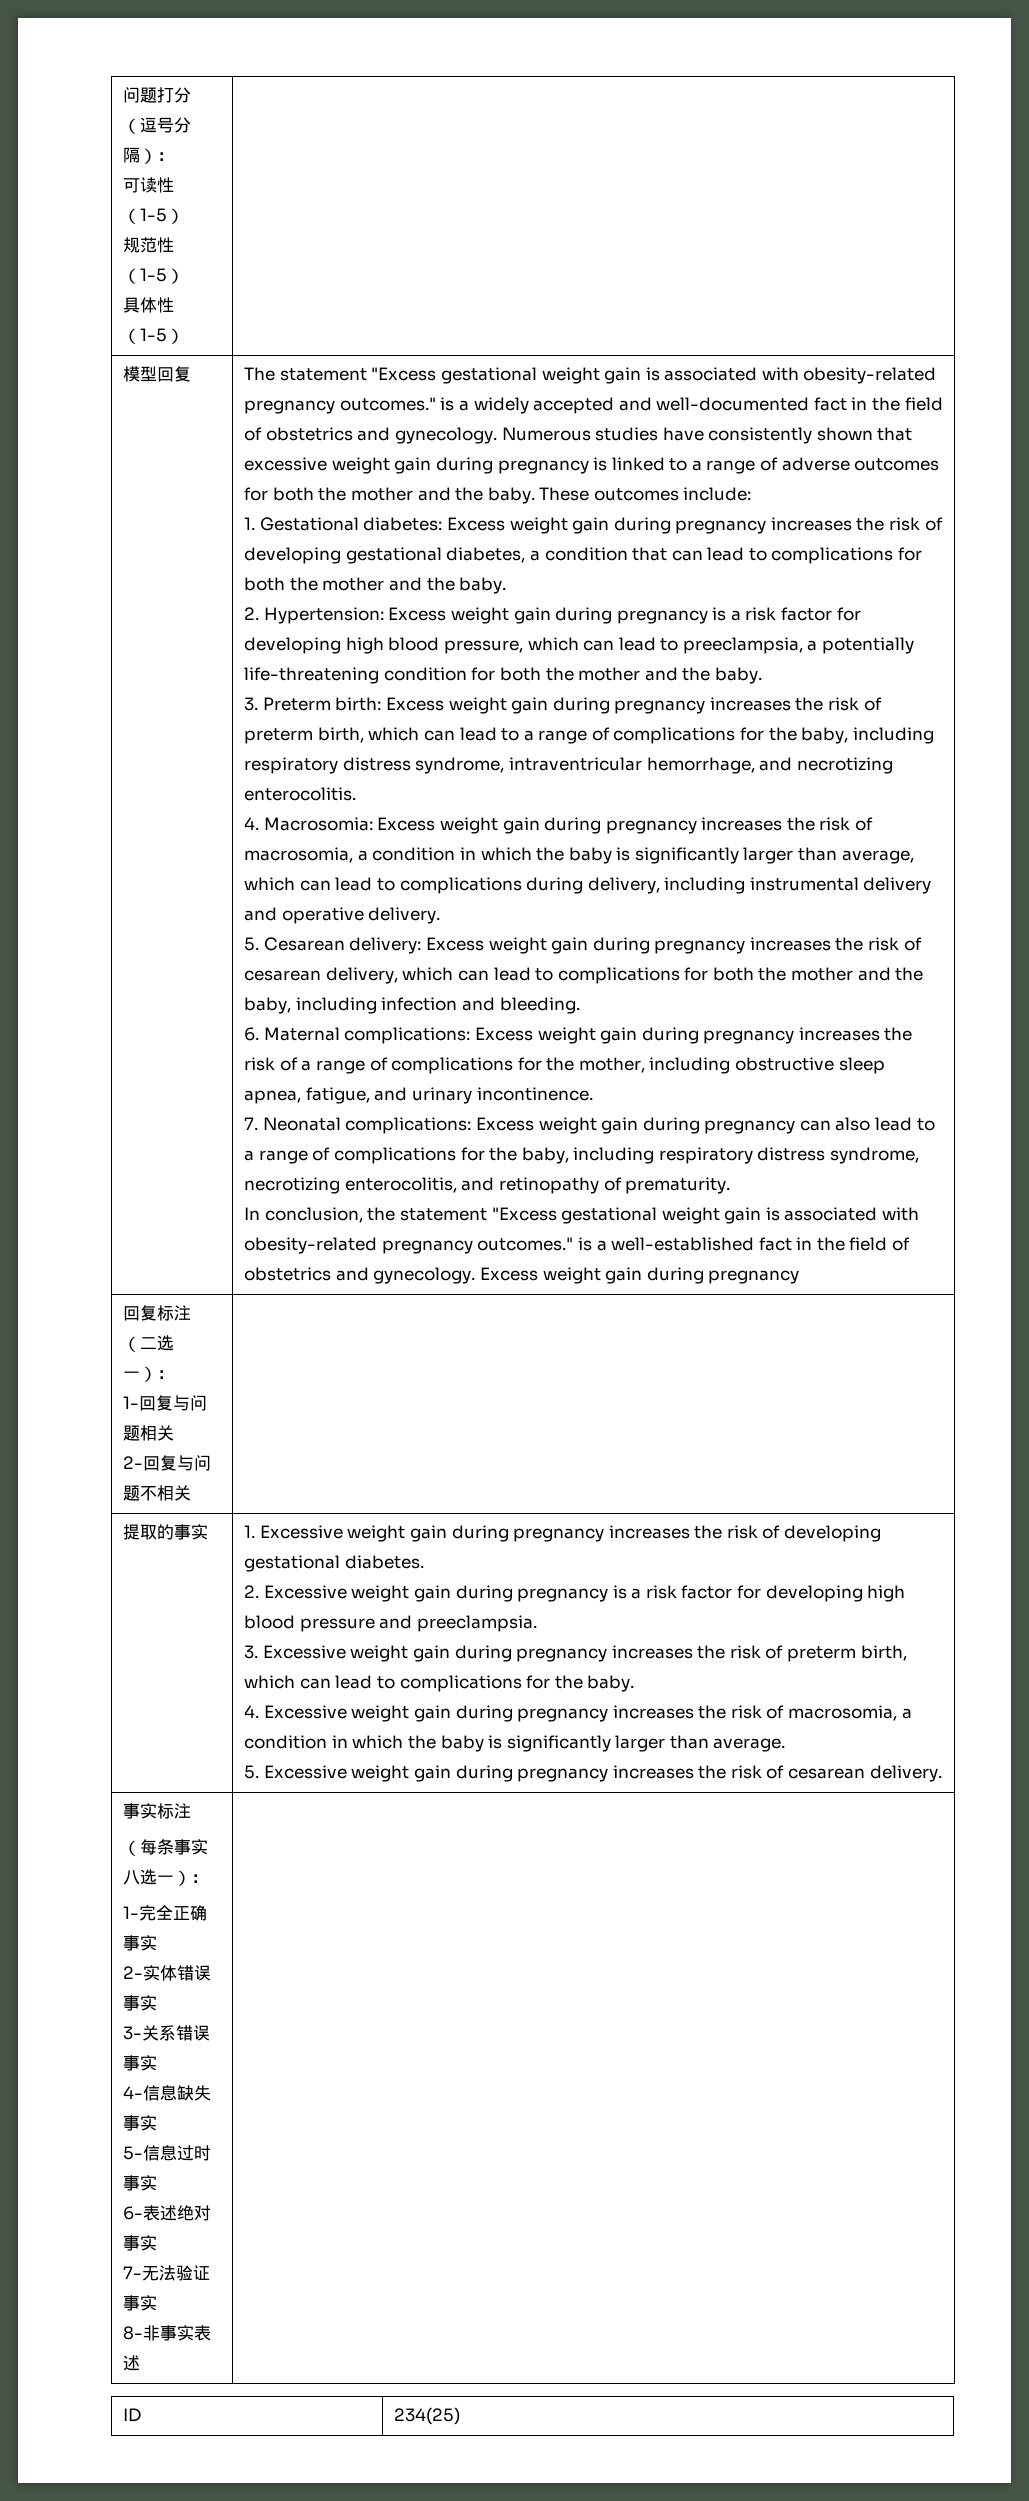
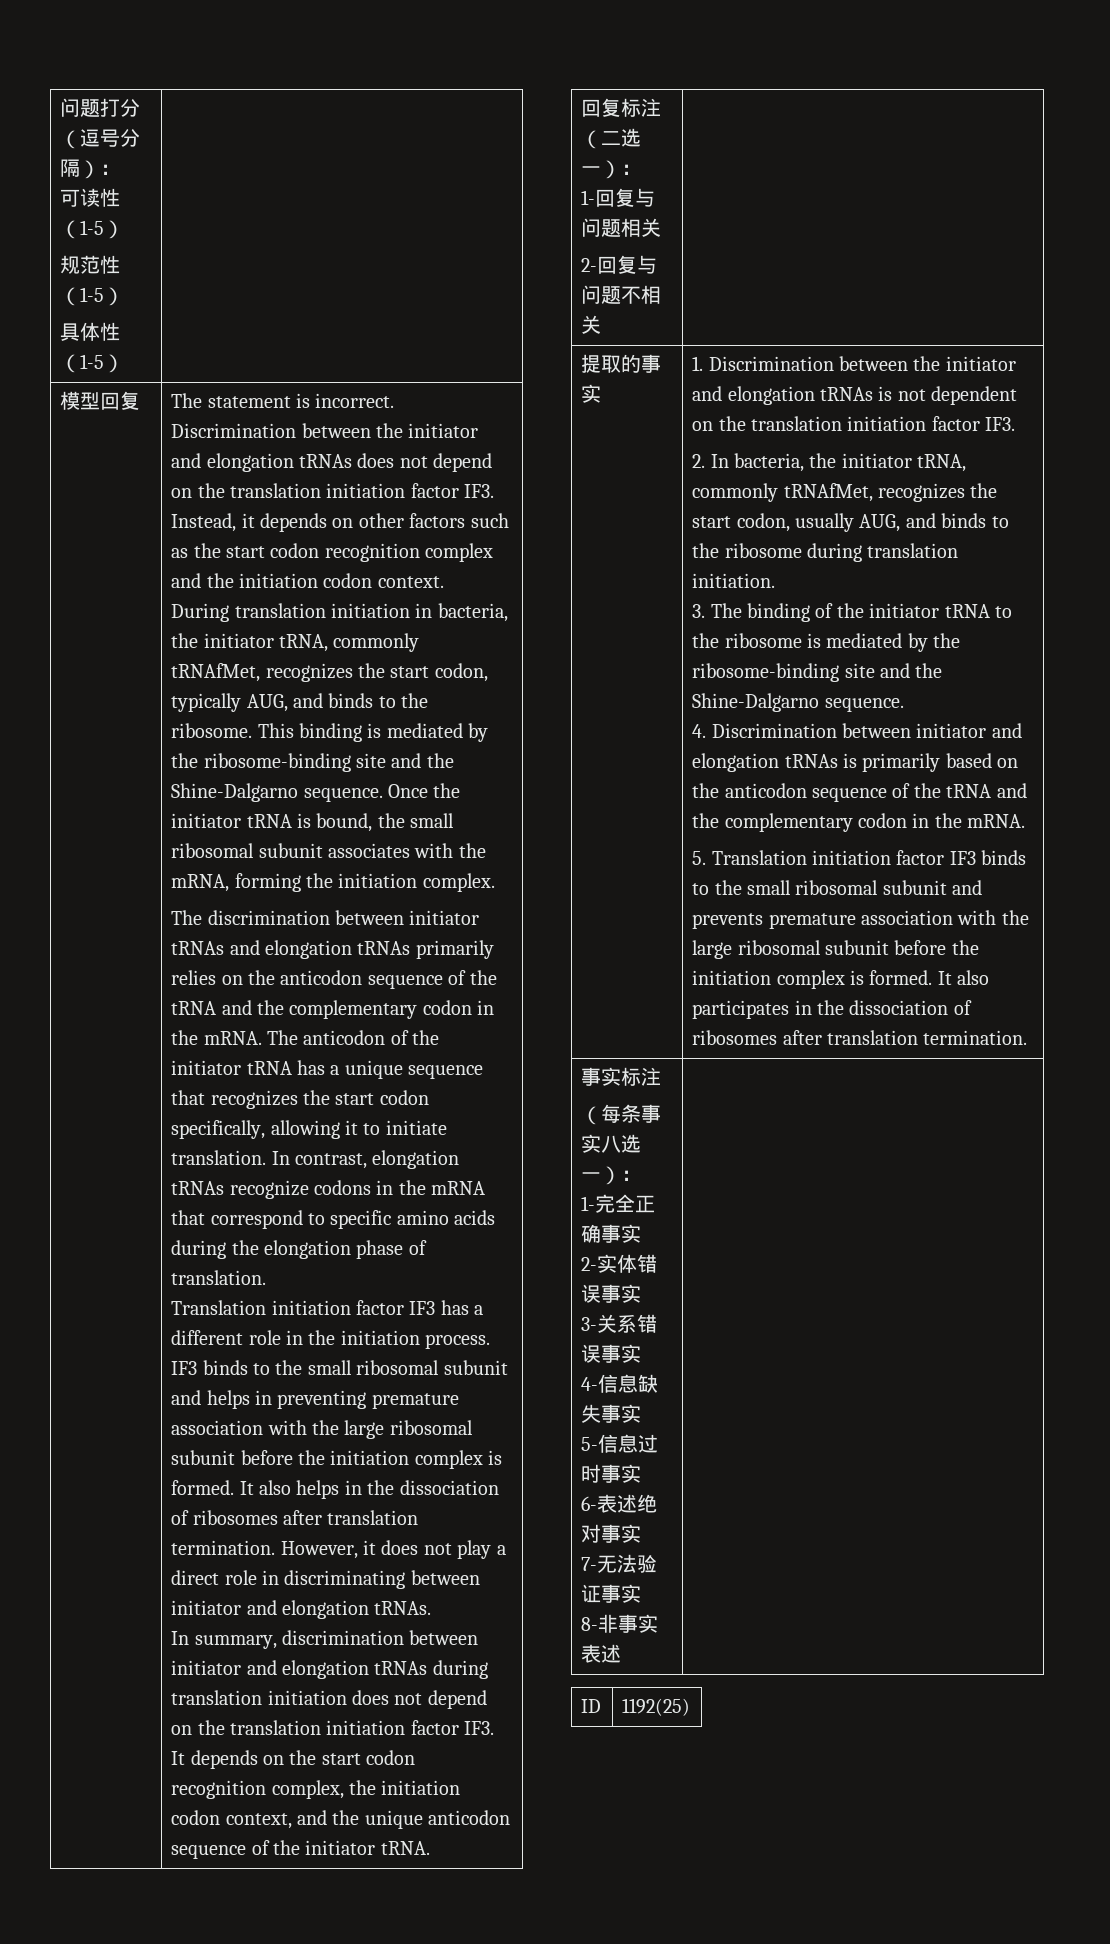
[371,367,937,384] [244,397,943,414] [244,427,913,444] [244,457,940,474] [244,487,752,504] [244,517,943,534] [244,547,923,564] [244,577,507,594] [244,607,861,624] [244,637,915,654] [244,667,762,684] [244,697,882,714] [244,727,934,744] [244,757,893,774] [244,787,357,801] [244,817,874,834] [244,847,914,864] [244,877,932,894] [244,907,441,924] [244,937,922,954] [244,967,924,984] [244,997,580,1014] [244,1027,913,1044] [244,1057,885,1074] [244,1087,593,1104] [244,1117,935,1134] [244,1147,920,1164] [244,1177,731,1194] [244,1207,920,1224] [244,1237,911,1254] [244,1267,800,1284] "Excess gestational weight gain is associated with obesity-related pregnancy outcomes." is a widely accepted and well-documented fact in the field of obstetrics and gynecology. Numerous studies have consistently shown that excessive weight gain during pregnancy is linked to a range of adverse outcomes for both the mother and the baby. These outcomes include: // 1. Gestational diabetes: Excess weight gain during pregnancy increases the risk of developing gestational diabetes, a condition that can lead to complications for both the mother and the baby. // 2. Hypertension: Excess weight gain during pregnancy is a risk factor for developing high blood pressure, which can lead to preeclampsia, a potentially life-threatening condition for both the mother and the baby. // 3. Preterm birth: Excess weight gain during pregnancy increases the risk of preterm birth, which can lead to a range of complications for the baby, including respiratory distress syndrome, intraventricular hemorrhage, and necrotizing enterocolitis. // 4. Macrosomia: Excess weight gain during pregnancy increases the risk of macrosomia, a condition in which the baby is significantly larger than average, which can lead to complications during delivery, including instrumental delivery and operative delivery. // 5. Cesarean delivery: Excess weight gain during pregnancy increases the risk of cesarean delivery, which can lead to complications for both the mother and the baby, including infection and bleeding. // 6. Maternal complications: Excess weight gain during pregnancy increases the risk of a range of complications for the mother, including obstructive sleep apnea, fatigue, and urinary incontinence. // 7. Neonatal complications: Excess weight gain during pregnancy can also lead to a range of complications for the baby, including respiratory distress syndrome, necrotizing enterocolitis, and retinopathy of prematurity. // In conclusion, the statement "Excess gestational weight gain is associated with obesity-related pregnancy outcomes." is a well-established fact in the field of obstetrics and gynecology. Excess weight gain during pregnancy -> [295,393,395,408] [171,423,479,438] [171,453,493,472] [171,483,495,498] [171,513,509,532] [171,543,494,562] [171,573,444,588] [171,603,508,622] [171,633,420,652] [171,663,488,682] [171,693,429,712] [171,723,489,742] [171,753,454,772] [171,783,461,802] [171,813,455,832] [171,843,486,858] [171,873,495,892] [171,910,480,925] [171,940,494,959] [171,970,497,989] [171,1000,495,1019] [171,1030,440,1045] [171,1060,484,1079] [171,1090,429,1109] [171,1120,447,1139] [171,1150,460,1169] [171,1180,486,1199] [171,1210,496,1229] [171,1240,427,1259] [171,1270,267,1285] [171,1300,484,1315] [171,1330,491,1349] [171,1360,508,1375] [171,1390,459,1409] [171,1420,473,1439] [171,1450,503,1469] [171,1480,499,1499] [171,1510,419,1525] [171,1540,506,1559] [171,1570,480,1589] [171,1600,432,1619] [171,1630,479,1649] [171,1660,488,1679] [171,1690,487,1709] [171,1720,495,1735] [171,1750,416,1769] [171,1780,461,1799] [171,1810,511,1829] [171,1840,430,1859] is incorrect. Discrimination between the initiator and elongation tRNAs does not depend on the translation initiation factor IF3. Instead, it depends on other factors such as the start codon recognition complex and the initiation codon context. // During translation initiation in bacteria, the initiator tRNA, commonly tRNAfMet, recognizes the start codon, typically AUG, and binds to the ribosome. This binding is mediated by the ribosome-binding site and the Shine-Dalgarno sequence. Once the initiator tRNA is bound, the small ribosomal subunit associates with the mRNA, forming the initiation complex. // The discrimination between initiator tRNAs and elongation tRNAs primarily relies on the anticodon sequence of the tRNA and the complementary codon in the mRNA. The anticodon of the initiator tRNA has a unique sequence that recognizes the start codon specifically, allowing it to initiate translation. In contrast, elongation tRNAs recognize codons in the mRNA that correspond to specific amino acids during the elongation phase of translation. // Translation initiation factor IF3 has a different role in the initiation process. IF3 binds to the small ribosomal subunit and helps in preventing premature association with the large ribosomal subunit before the initiation complex is formed. It also helps in the dissociation of ribosomes after translation termination. However, it does not play a direct role in discriminating between initiator and elongation tRNAs. // In summary, discrimination between initiator and elongation tRNAs during translation initiation does not depend on the translation initiation factor IF3. It depends on the start codon recognition complex, the initiation codon context, and the unique anticodon sequence of the initiator tRNA.
[259,1525,882,1542] [244,1555,424,1572] [244,1585,906,1602] [244,1615,537,1632] [244,1645,907,1662] [244,1675,635,1692] [244,1705,912,1722] [244,1735,786,1752] [244,1765,942,1782] Excessive weight gain during pregnancy increases the risk of developing gestational diabetes. // 2. Excessive weight gain during pregnancy is a risk factor for developing high blood pressure and preeclampsia. // 3. Excessive weight gain during pregnancy increases the risk of preterm birth, which can lead to complications for the baby. // 4. Excessive weight gain during pregnancy increases the risk of macrosomia, a condition in which the baby is significantly larger than average. // 5. Excessive weight gain during pregnancy increases the risk of cesarean delivery. -> [708,356,1016,371] [692,386,1018,405] [692,416,1016,431] [692,453,967,472] [692,483,998,502] [692,513,1009,532] [692,543,959,562] [692,573,776,588] [692,603,1012,622] [692,633,961,652] [692,663,943,682] [692,693,904,712] [692,723,1022,738] [692,753,1019,772] [692,783,1027,802] [692,813,1026,832] [692,850,1027,865] [692,880,983,895] [692,910,1029,929] [692,940,979,959] [692,970,990,989] [692,1000,972,1019] [692,1030,1028,1045] Discrimination between the initiator and elongation tRNAs is not dependent on the translation initiation factor IF3. // 2. In bacteria, the initiator tRNA, commonly tRNAfMet, recognizes the start codon, usually AUG, and binds to the ribosome during translation initiation. // 3. The binding of the initiator tRNA to the ribosome is mediated by the ribosome-binding site and the Shine-Dalgarno sequence. // 4. Discrimination between initiator and elongation tRNAs is primarily based on the anticodon sequence of the tRNA and the complementary codon in the mRNA. // 5. Translation initiation factor IF3 binds to the small ribosomal subunit and prevents premature association with the large ribosomal subunit before the initiation complex is formed. It also participates in the dissociation of ribosomes after translation termination.
[394,2407,461,2425] 234(25) -> [622,1698,691,1716] 1192(25)

